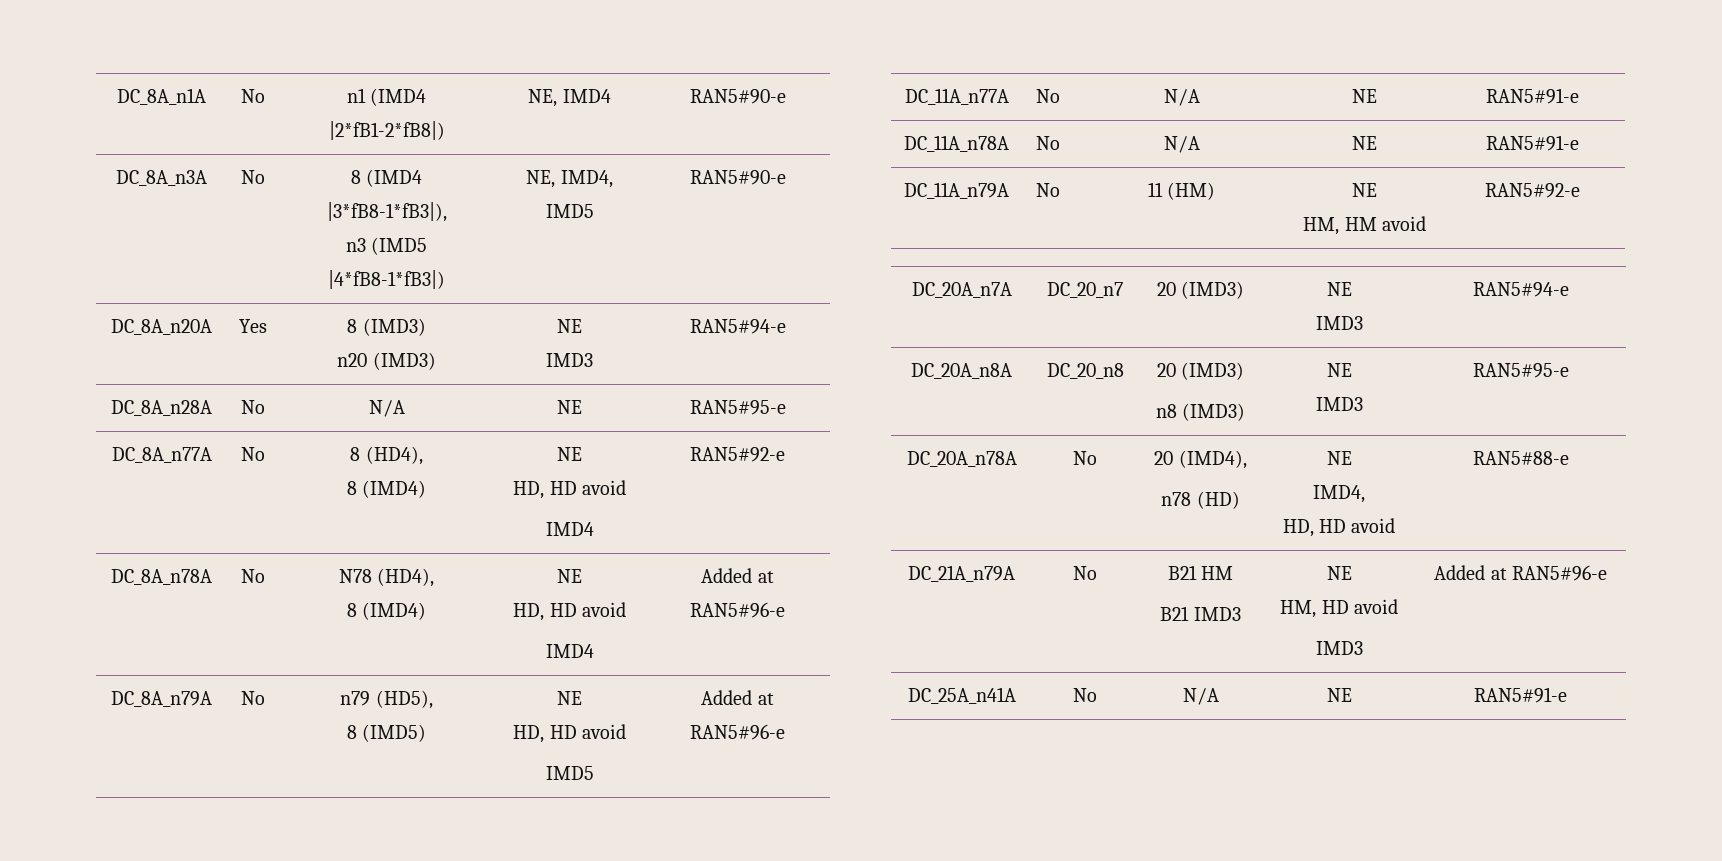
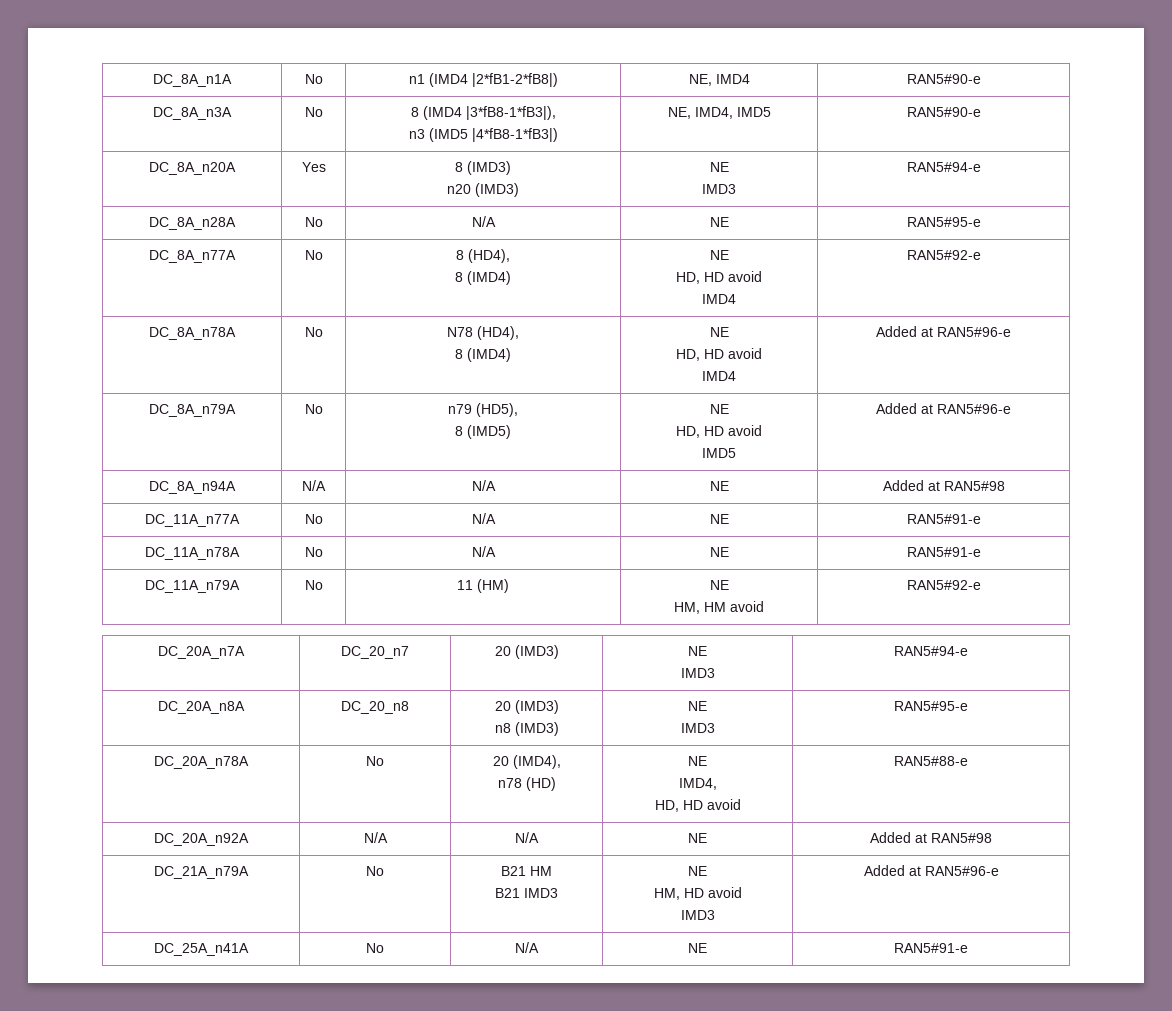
(785, 732) none -> [149,481,236,494] [302,480,326,491] [471,480,496,491] [709,481,729,491] [882,480,1005,491] // DC_8A_n94A | N/A | N/A | NE | Added at RAN5#98
(1569, 458) none -> [154,833,249,846] [363,832,388,843] [515,832,539,843] [688,833,707,843] [870,832,992,843] // DC_20A_n92A | N/A | N/A | NE | Added at RAN5#98

